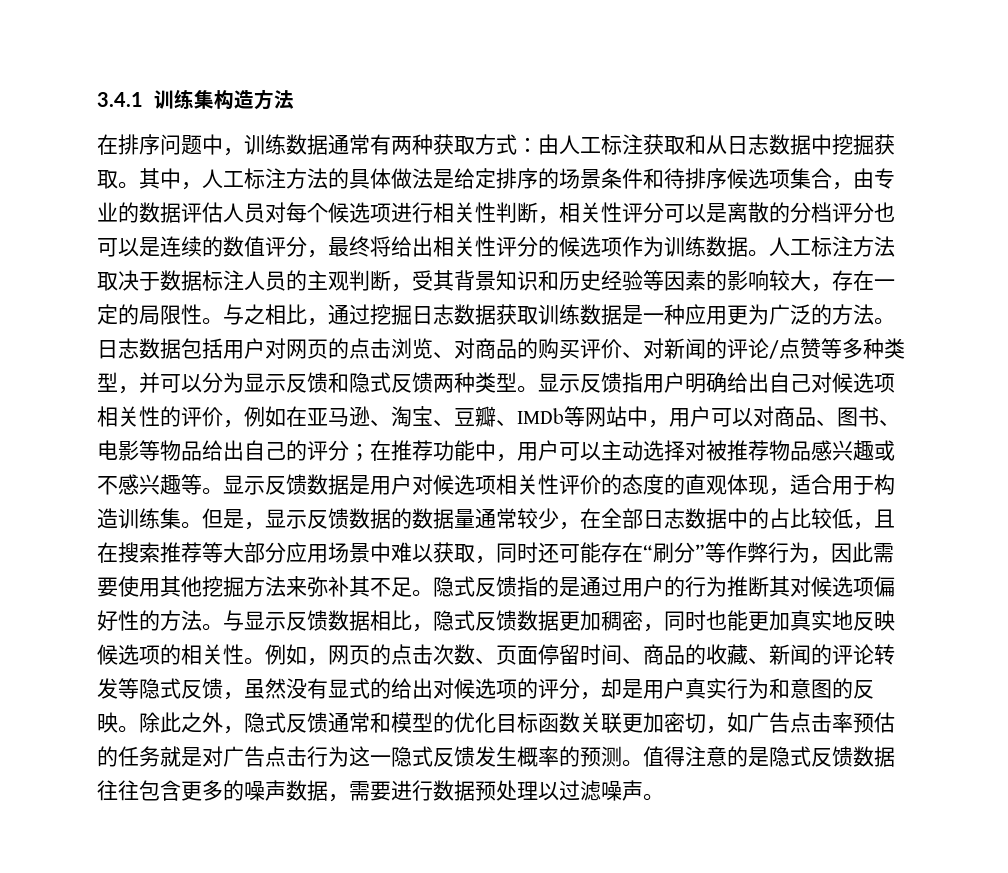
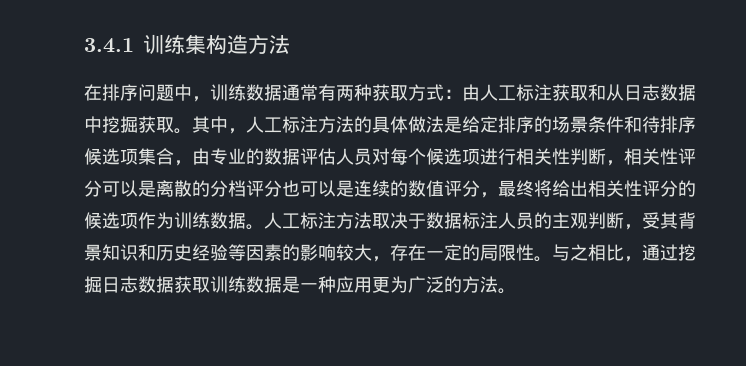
[97,338,905,359] [97,372,895,394] [97,406,900,428] [97,440,895,462] [97,474,895,496] [97,508,895,530] [97,542,894,564] [97,576,895,597] [97,610,895,632] [97,644,895,666] [97,678,874,700] [97,712,895,734] [97,746,895,767] [97,780,664,802] 日志数据包括用户对网页的点击浏览、对商品的购买评价、对新闻的评论/点赞等多种类型，并可以分为显示反馈和隐式反馈两种类型。显示反馈指用户明确给出自己对候选项相关性的评价，例如在亚马逊、淘宝、豆瓣、IMDb等网站中，用户可以对商品、图书、电影等物品给出自己的评分；在推荐功能中，用户可以主动选择对被推荐物品感兴趣或不感兴趣等。显示反馈数据是用户对候选项相关性评价的态度的直观体现，适合用于构造训练集。但是，显示反馈数据的数据量通常较少，在全部日志数据中的占比较低，且在搜索推荐等大部分应用场景中难以获取，同时还可能存在“刷分”等作弊行为，因此需要使用其他挖掘方法来弥补其不足。隐式反馈指的是通过用户的行为推断其对候选项偏好性的方法。与显示反馈数据相比，隐式反馈数据更加稠密，同时也能更加真实地反映候选项的相关性。例如，网页的点击次数、页面停留时间、商品的收藏、新闻的评论转发等隐式反馈，虽然没有显式的给出对候选项的评分，却是用户真实行为和意图的反映。除此之外，隐式反馈通常和模型的优化目标函数关联更加密切，如广告点击率预估的任务就是对广告点击行为这一隐式反馈发生概率的预测。值得注意的是隐式反馈数据往往包含更多的噪声数据，需要进行数据预处理以过滤噪声。 -> (516, 291) none

